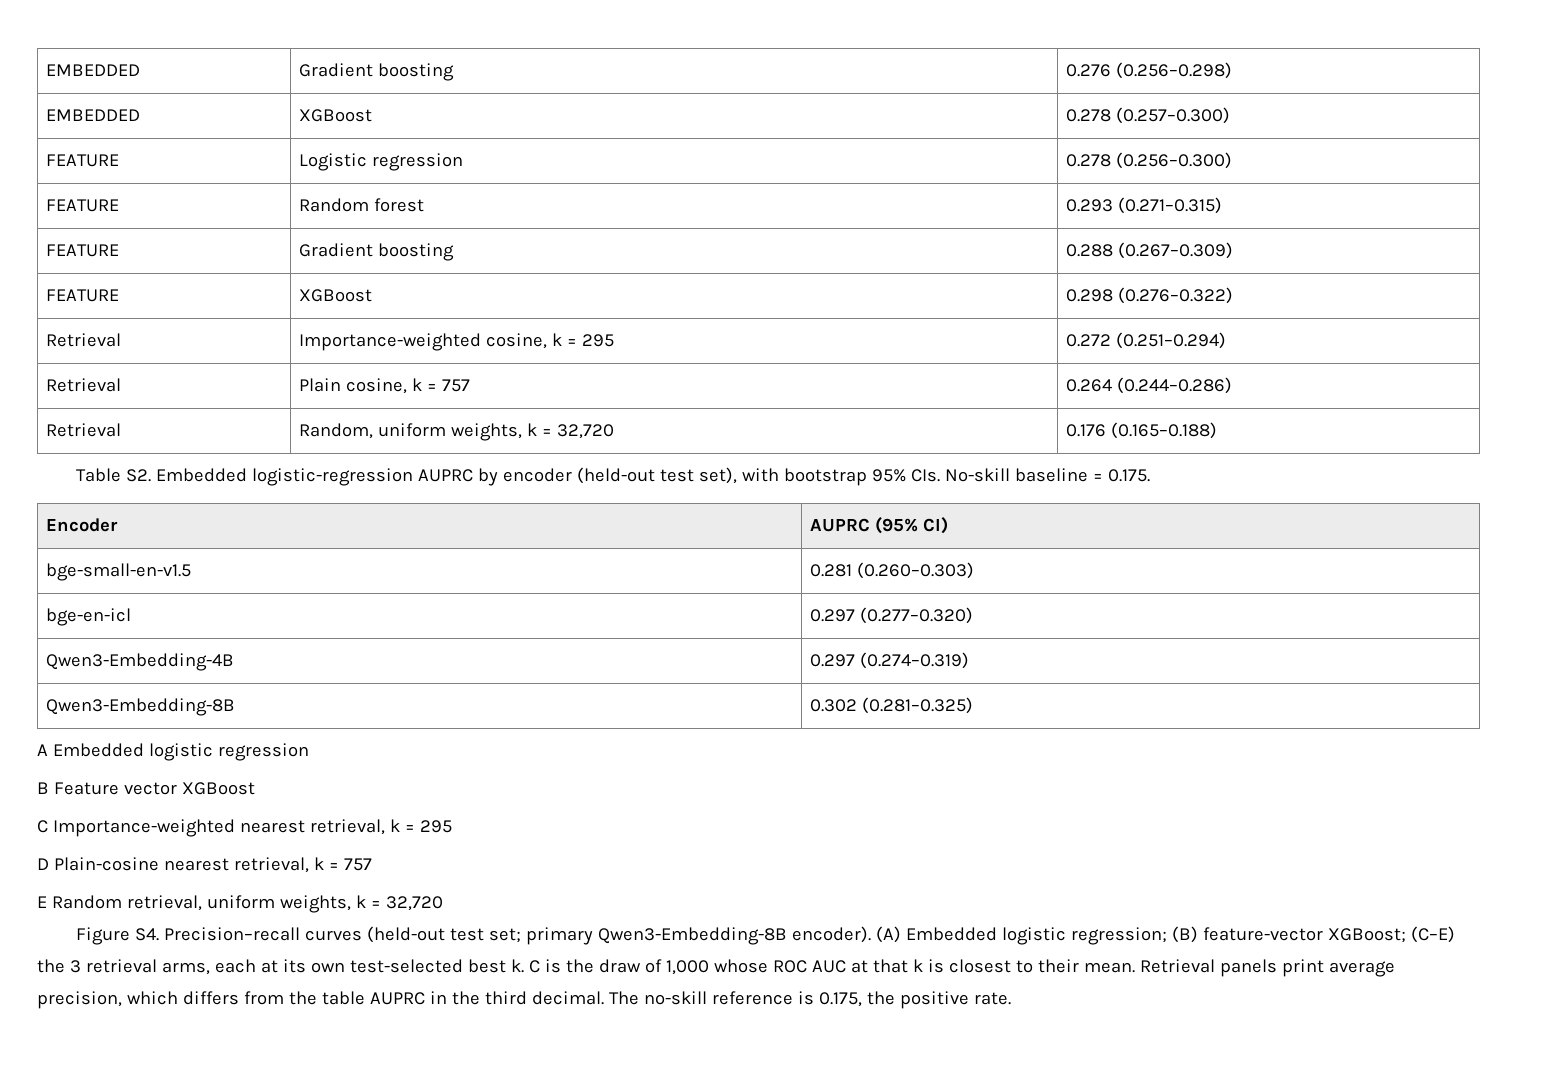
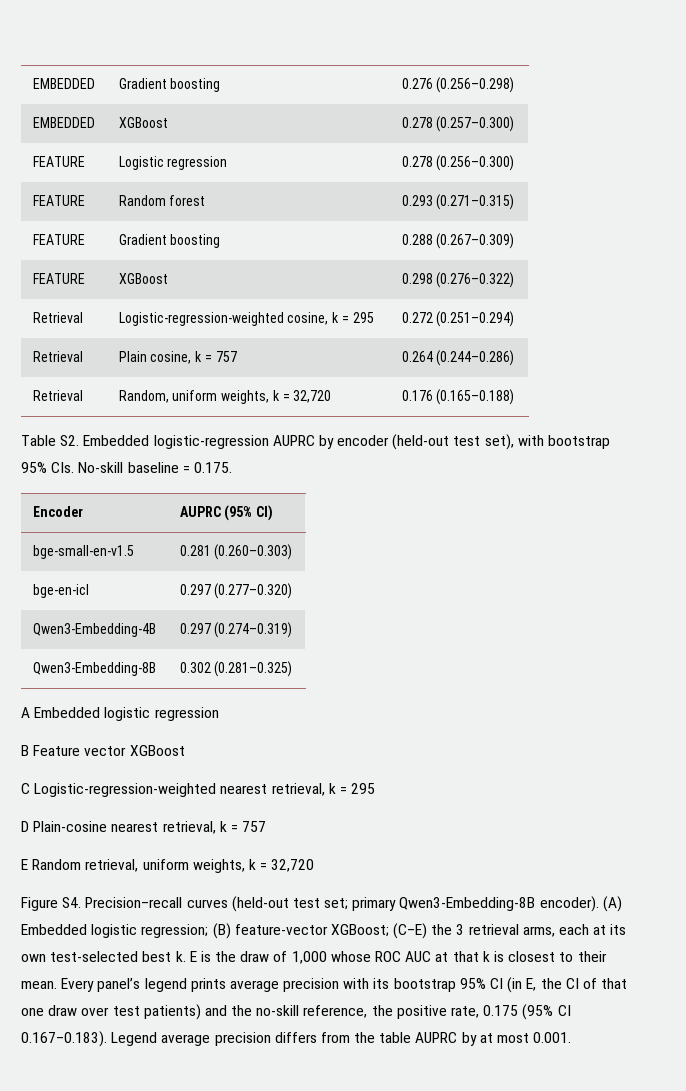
[299,333,482,351] Importance-weighted -> [118,312,284,326] Logistic-regression-weighted
[52,819,235,837] Importance-weighted -> [34,783,217,797] Logistic-regression-weighted
[528,960,540,973] C -> [189,951,197,962] E
[1139,959,1395,977] [37,991,178,1009] Retrieval panels print average precision, which -> [61,977,628,993] [21,1004,571,1020] [21,1031,271,1047] Every panel’s legend prints average precision with its bootstrap 95% CI (in E, the CI of that one draw over test patients) and the no-skill reference, the positive rate, 0.175 (95% CI 0.167–0.183). Legend average precision
[429,991,1011,1009] in the third decimal. The no-skill reference is 0.175, the positive rate. -> [461,1032,572,1046] by at most 0.001.

